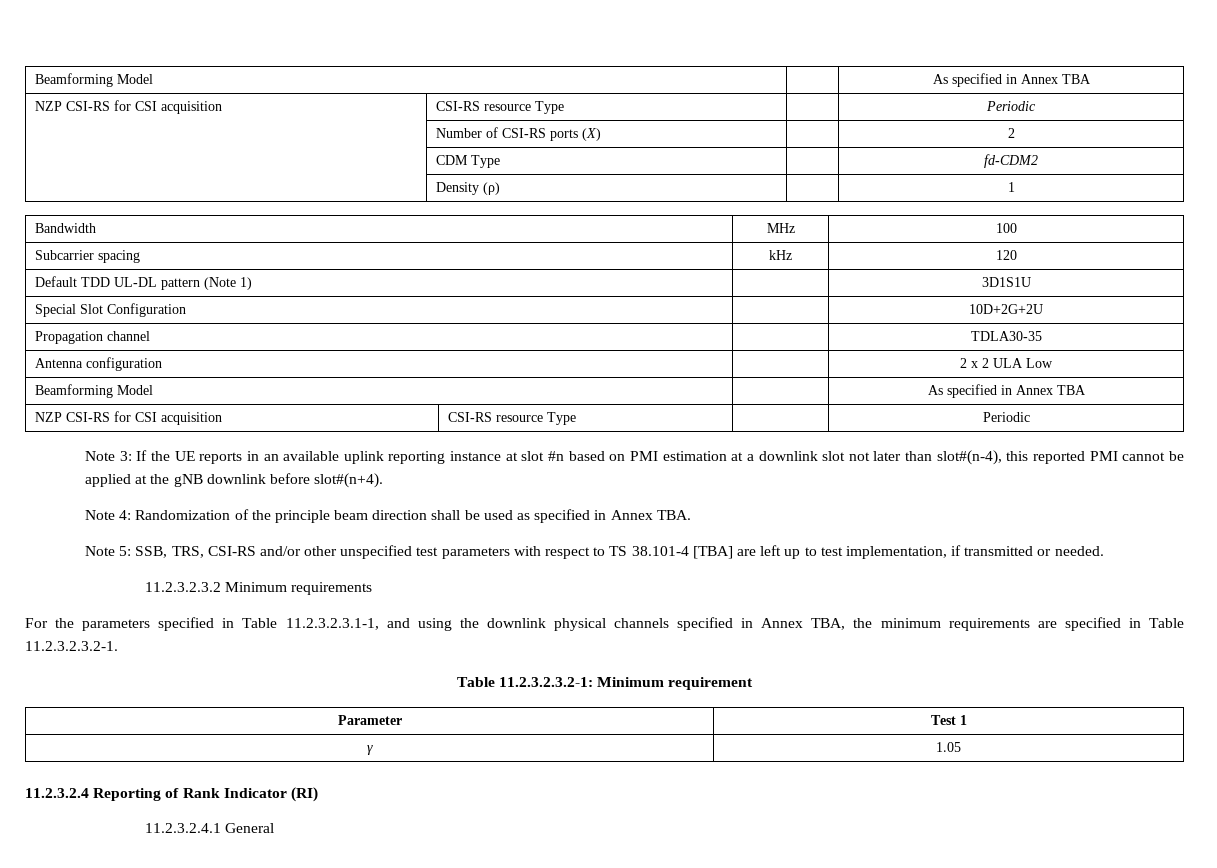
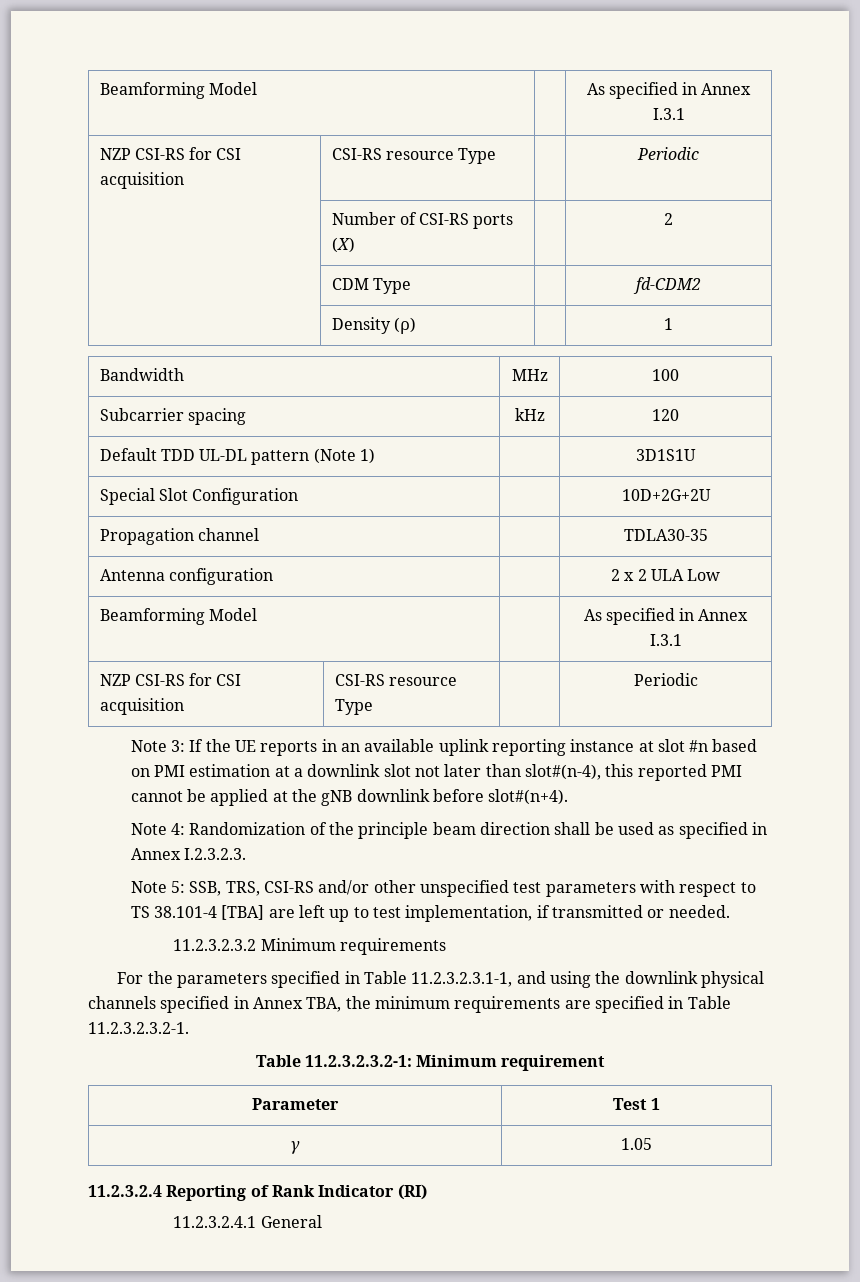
[34,73,153,87] [932,73,1091,87] Beamforming Model | | As specified in Annex TBA -> [99,82,257,99] [586,82,752,99] [652,108,685,120] Beamforming Model | | As specified in Annex I.3.1
[1056,385,1086,395] TBA -> [649,634,682,646] I.3.1
[656,510,691,520] TBA. -> [184,848,247,860] I.2.3.2.3.

